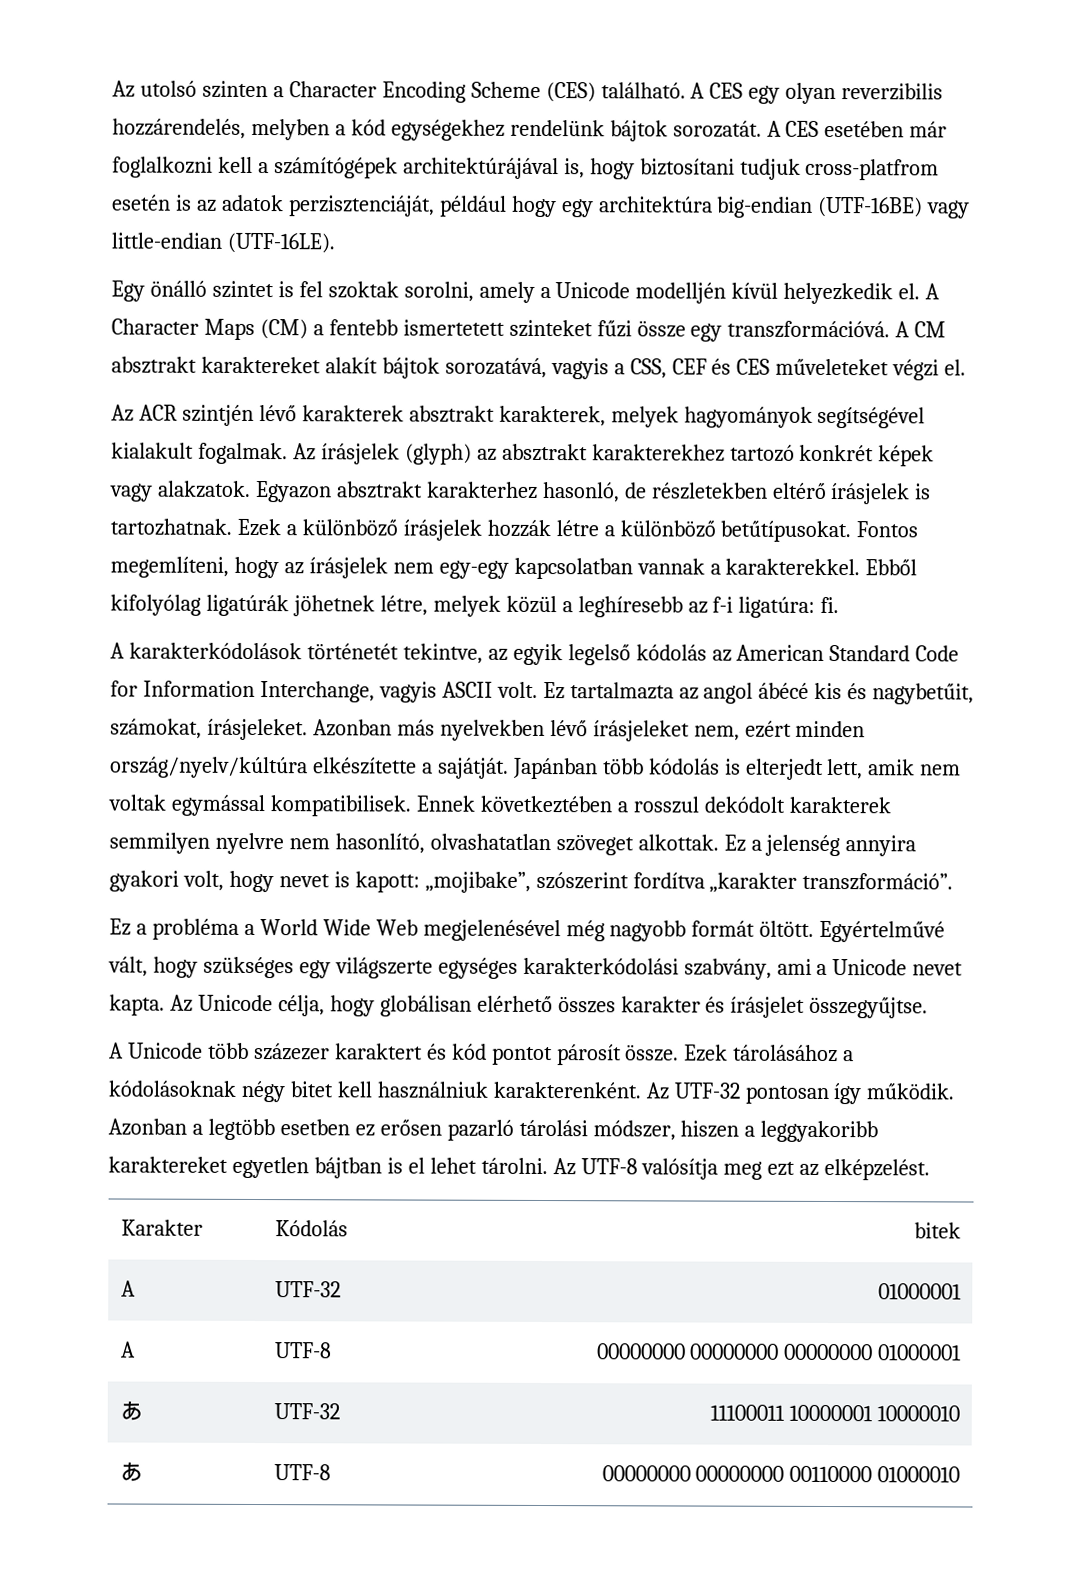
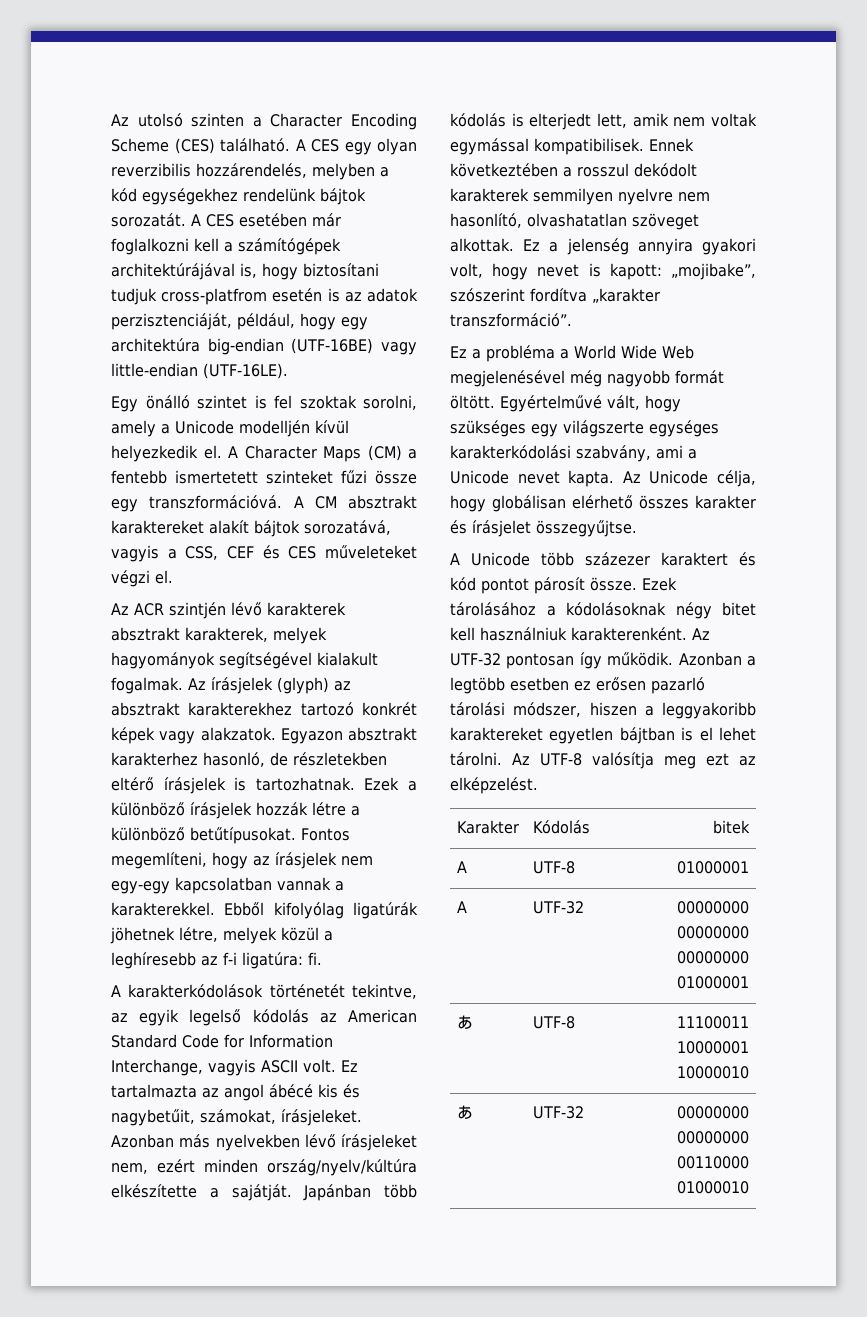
[438,195,507,217] például -> [237,313,295,330] például,
[274,1281,341,1298] UTF-32 -> [532,861,575,874] UTF-8
[274,1342,332,1359] UTF-8 -> [532,901,584,914] UTF-32
[273,1403,340,1420] UTF-32 -> [532,1016,575,1029] UTF-8
[273,1464,331,1481] UTF-8 -> [532,1106,584,1119] UTF-32

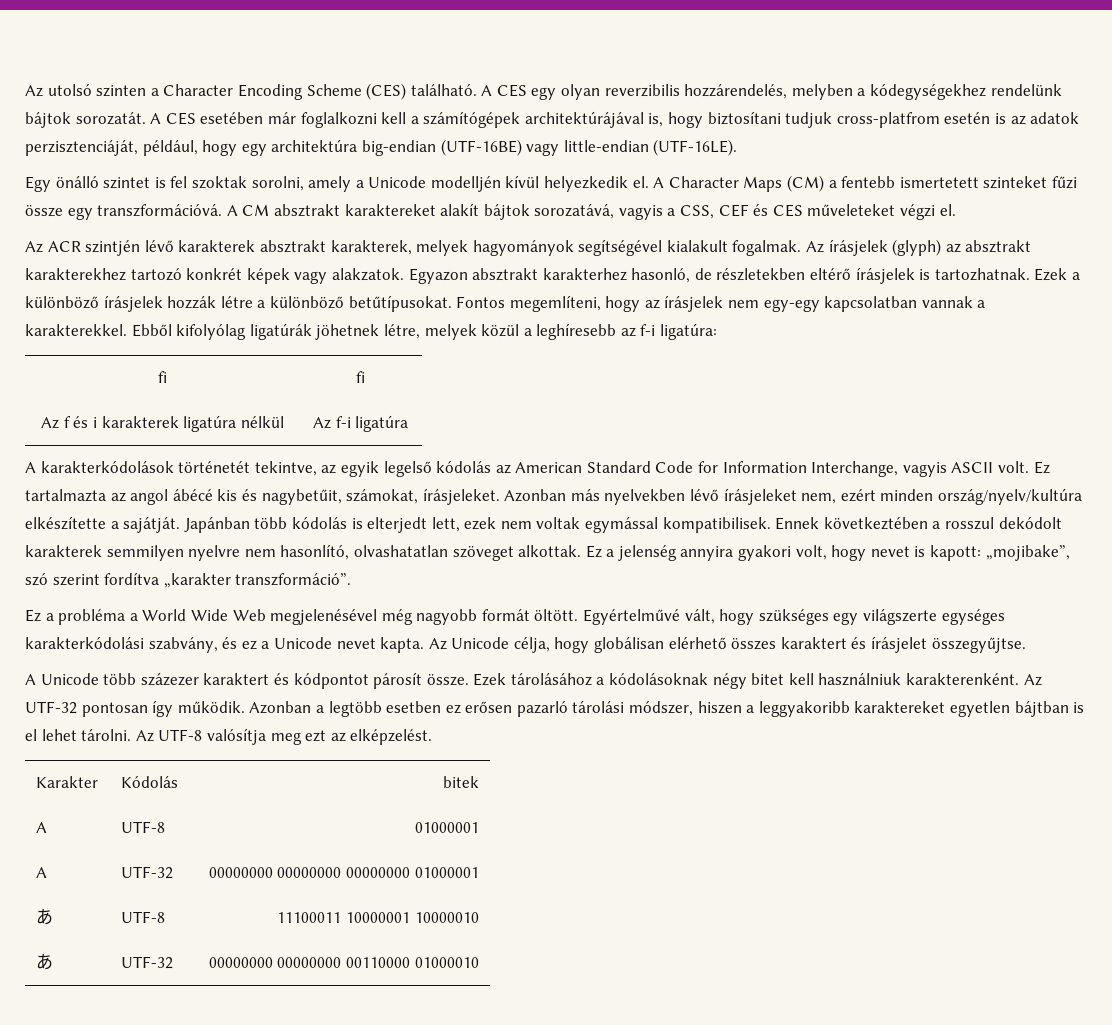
[111,188,238,205] kód egységekhez -> [870,84,987,100] kódegységekhez
[307,952,322,965] fi. -> [158,371,167,383] [356,371,365,383] [41,415,284,432] [312,415,409,432] // fi | fi // Az f és i karakterek ligatúra nélkül | Az f-i ligatúra
[267,1159,417,1176] ország/nyelv/kúltúra -> [938,488,1083,505] ország/nyelv/kultúra
[632,113,669,127] amik -> [464,517,497,530] ezek
[450,288,525,302] szószerint -> [25,573,100,586] szó szerint
[656,445,683,459] ami -> [222,637,257,650] és ez
[695,495,756,509] karakter -> [780,637,847,649] karaktert
[450,577,529,594] kód pontot -> [293,673,369,689] kódpontot

